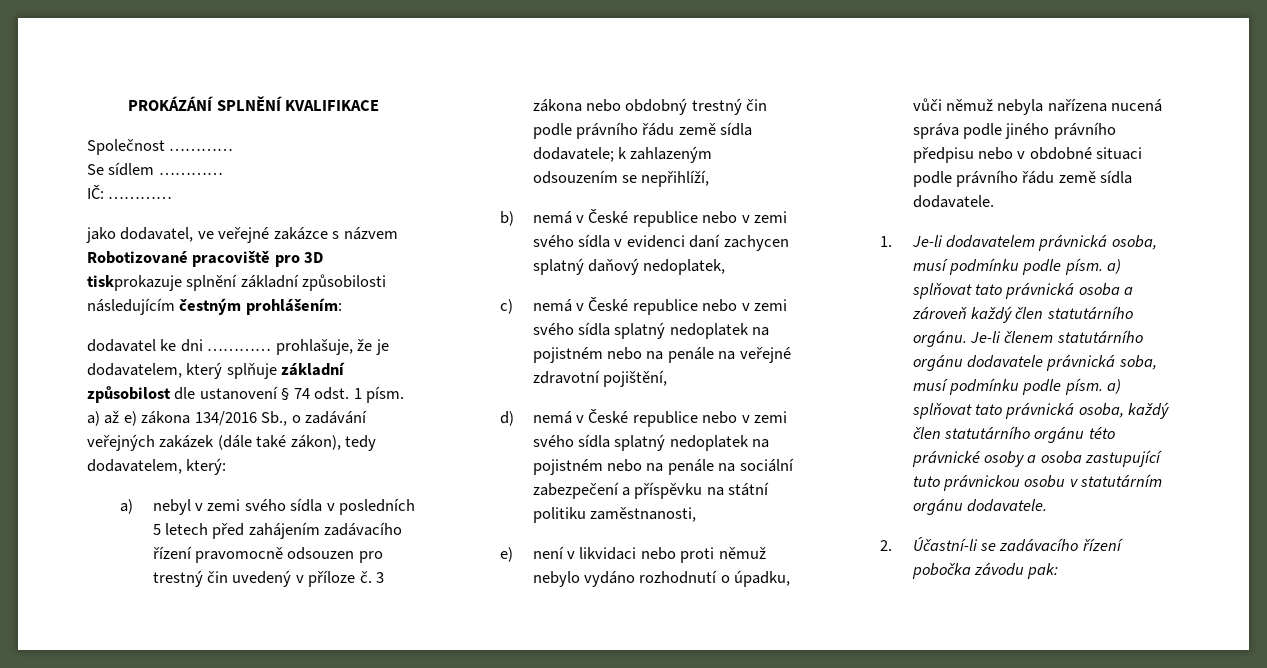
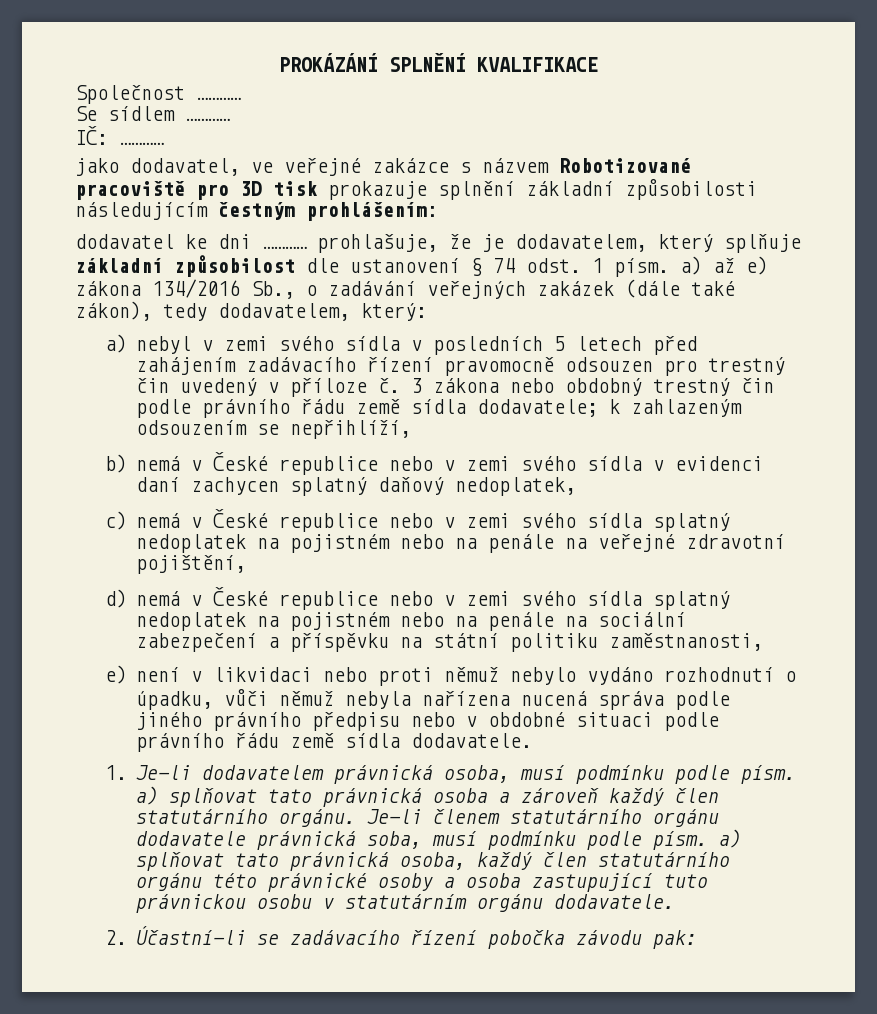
[87,275,182,291] tiskprokazuje -> [273,181,427,200] tisk prokazuje

